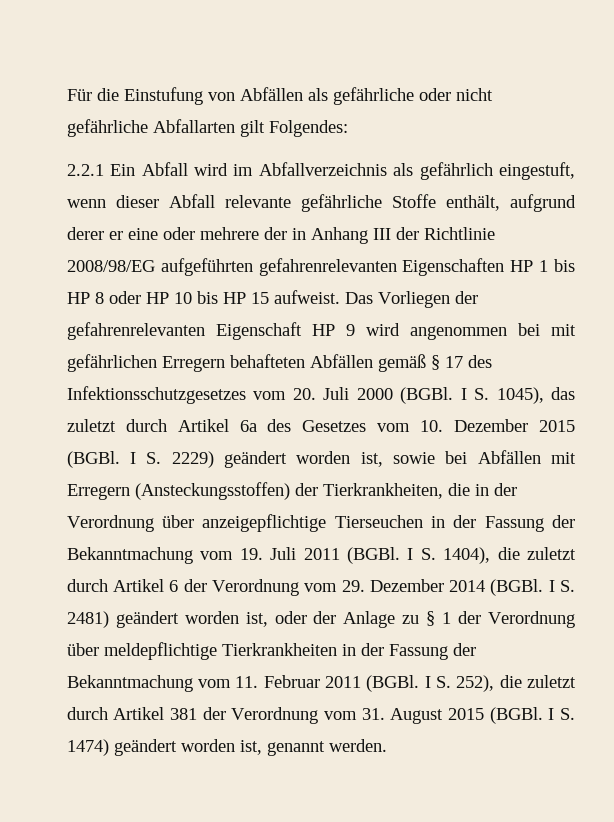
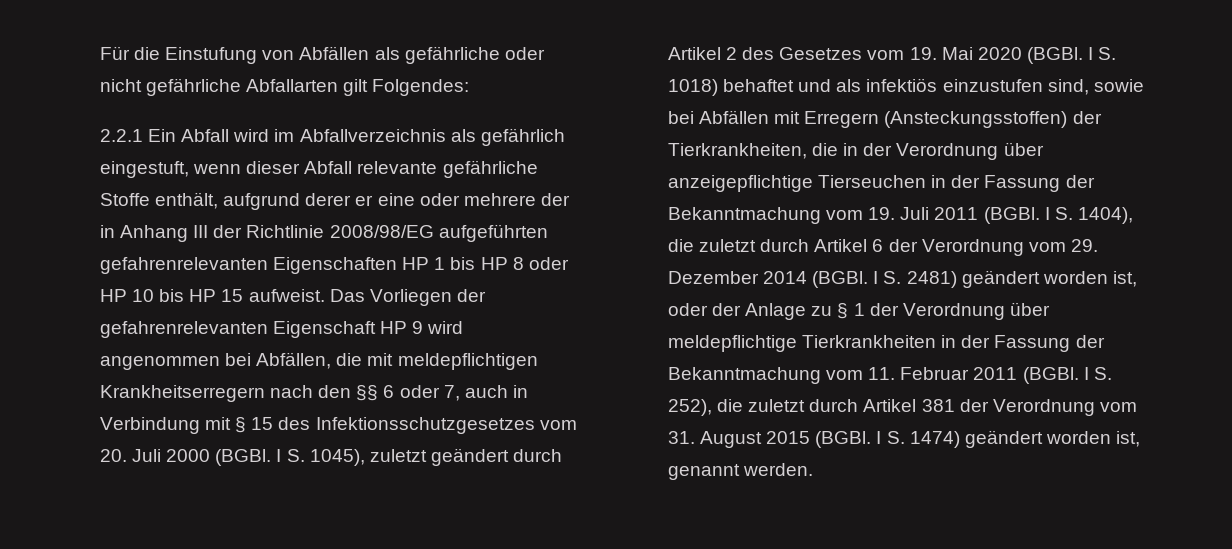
[551,324,577,336] [66,354,463,372] mit gefährlichen Erregern behafteten Abfällen gemäß § 17 -> [256,352,538,370] [99,385,528,402] [99,417,274,434] Abfällen, die mit meldepflichtigen Krankheitserregern nach den §§ 6 oder 7, auch in Verbindung mit § 15
[551,387,576,400] [66,419,257,432] das zuletzt durch Artikel 6a -> [369,448,563,466] [667,47,738,60] zuletzt geändert durch Artikel 2
[420,419,576,432] [66,451,383,468] 10. Dezember 2015 (BGBl. I S. 2229) geändert worden ist, -> [909,47,1117,64] [667,78,1089,96] 19. Mai 2020 (BGBl. I S. 1018) behaftet und als infektiös einzustufen sind,

